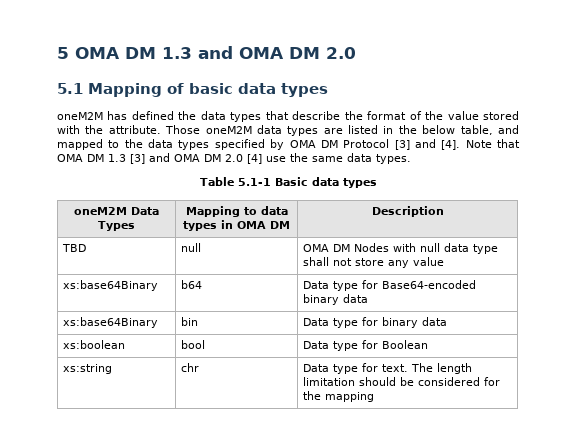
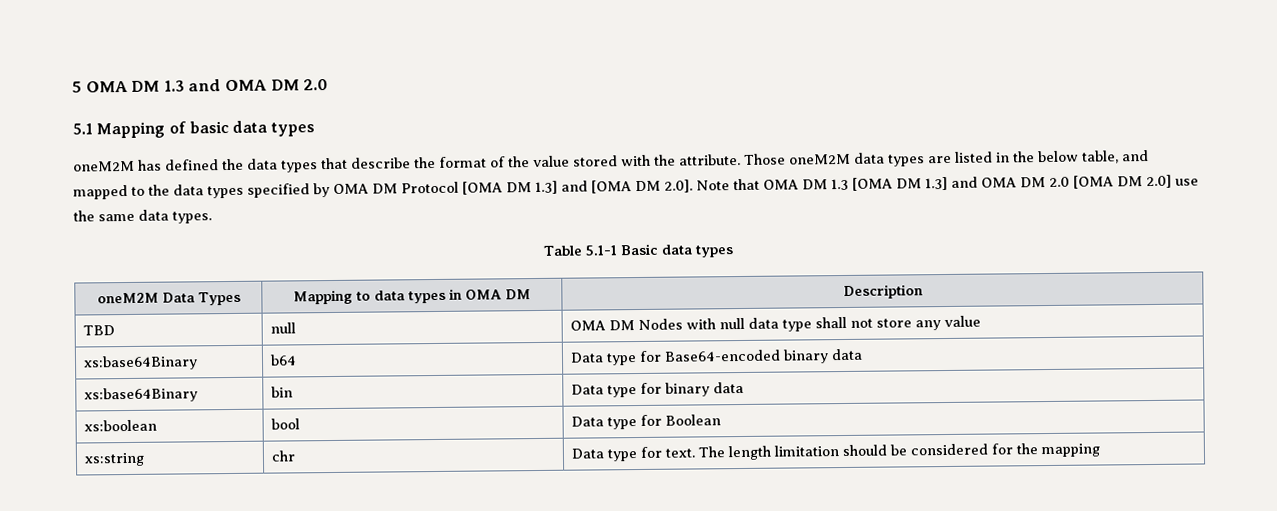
[394,139,461,150] [3] and [4]. -> [462,179,693,195] [OMA DM 1.3] and [OMA DM 2.0].
[130,153,262,164] [3] and OMA DM 2.0 [4] -> [852,174,1172,191] [OMA DM 1.3] and OMA DM 2.0 [OMA DM 2.0]

